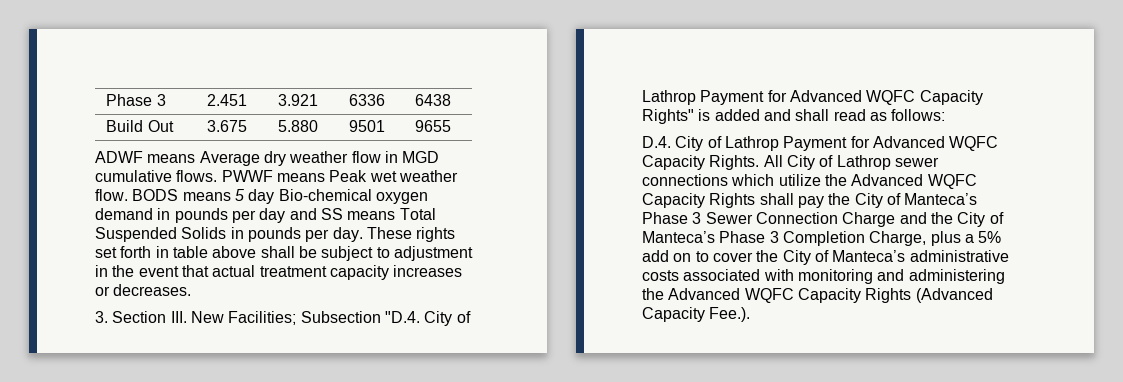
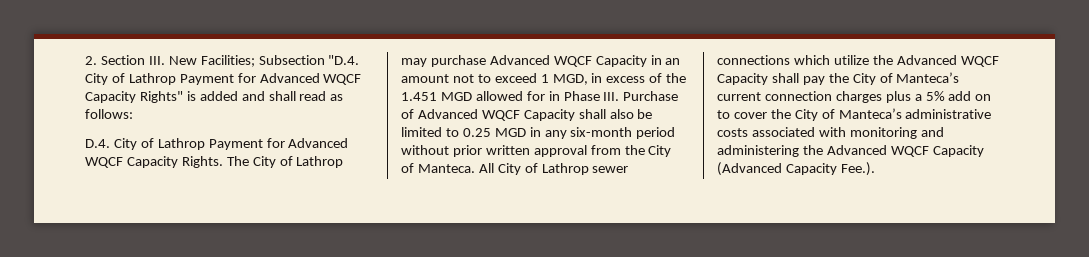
[106,94,166,106] [207,94,248,106] [278,94,319,106] [349,94,386,106] [415,94,452,106] [106,120,174,132] [207,120,248,132] [278,120,319,132] [349,120,386,132] [415,120,452,132] [95,151,440,166] [95,170,458,182] [95,189,428,204] [95,208,436,223] [95,227,456,242] [95,246,473,261] [95,265,463,280] [95,284,192,296] [95,311,108,323] Phase 3 | 2.451 | 3.921 | 6336 | 6438 // Build Out | 3.675 | 5.880 | 9501 | 9655 // ADWF means Average dry weather flow in MGD cumulative flows. PWWF means Peak wet weather flow. BODS means 5 day Bio-chemical oxygen demand in pounds per day and SS means Total Suspended Solids in pounds per day. These rights set forth in table above shall be subject to adjustment in the event that actual treatment capacity increases or decreases. // 3. -> [85,56,97,65] 2.
[866,90,916,105] WQFC -> [323,74,362,85] WQCF
[949,136,999,151] WQFC -> [85,157,123,168] WQCF
(760, 162) none -> [226,156,344,168] [401,55,681,67] [401,73,687,85] [401,91,679,101] [401,109,653,121] [401,127,676,139] [401,145,672,157] [401,163,475,173] The City of Lathrop may purchase Advanced WQCF Capacity in an amount not to exceed 1 MGD, in excess of the 1.451 MGD allowed for in Phase III. Purchase of Advanced WQCF Capacity shall also be limited to 0.25 MGD in any six-month period without prior written approval from the City of Manteca.
[927,174,977,189] [642,193,756,208] WQFC Capacity Rights -> [960,56,999,67] [717,73,768,85] WQCF Capacity
[642,212,1004,227] [642,231,927,246] Phase 3 Sewer Connection Charge and the City of Manteca’s Phase 3 Completion Charge, -> [717,91,882,103] current connection charges
[744,288,912,303] WQFC Capacity Rights -> [890,145,984,157] WQCF Capacity

